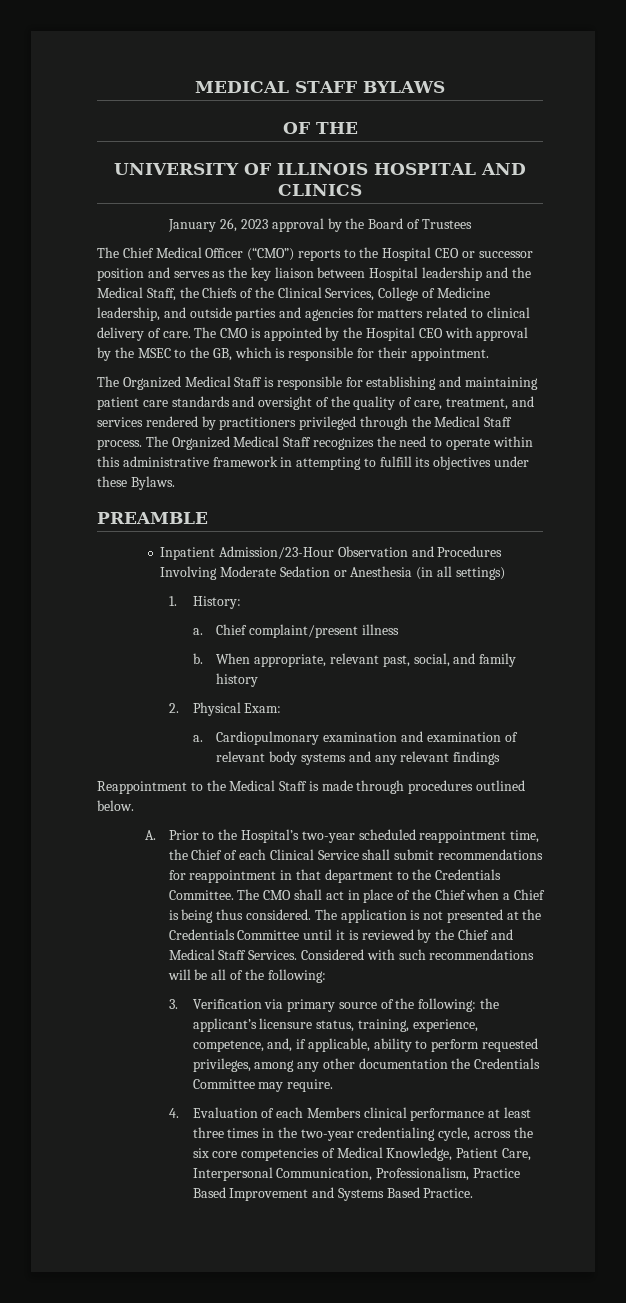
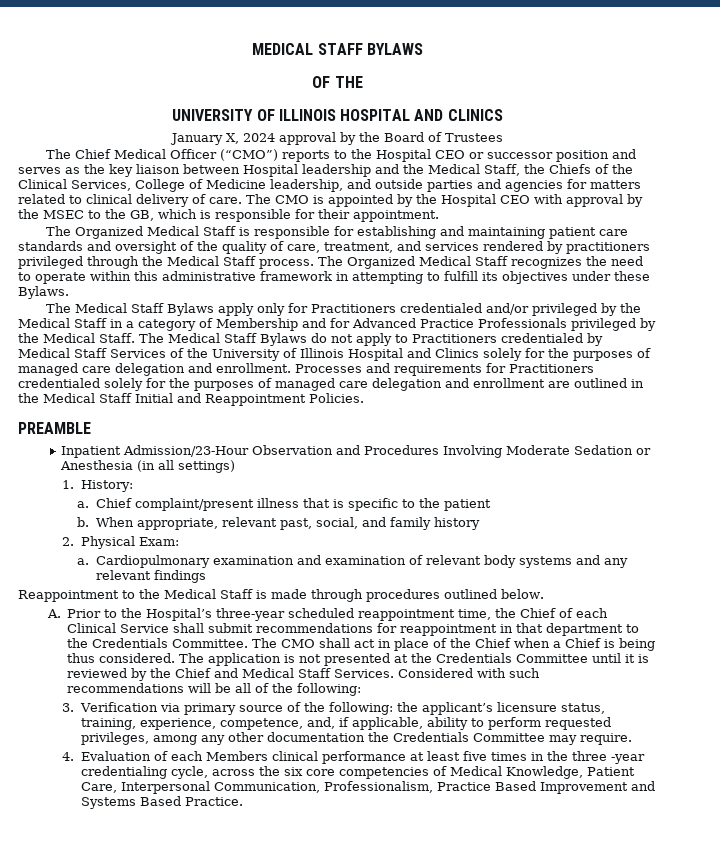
[220,218,268,232] 26, 2023 -> [226,133,275,144] X, 2024
(175, 483) none -> [46,303,642,316] [18,318,656,331] [18,333,603,346] [18,348,651,361] [18,363,594,376] [18,378,644,391] [18,393,364,406] // The Medical Staff Bylaws apply only for Practitioners credentialed and/or privileged by the Medical Staff in a category of Membership and for Advanced Practice Professionals privileged by the Medical Staff. The Medical Staff Bylaws do not apply to Practitioners credentialed by Medical Staff Services of the University of Illinois Hospital and Clinics solely for the purposes of managed care delegation and enrollment. Processes and requirements for Practitioners credentialed solely for the purposes of managed care delegation and enrollment are outlined in the Medical Staff Initial and Reappointment Policies.
(399, 629) none -> [302,498,491,511] that is specific to the patient
[301,831,355,843] two-year -> [215,608,285,621] three-year
[192,1127,224,1138] three -> [462,751,487,761] five
[300,1129,354,1141] two-year -> [571,751,645,764] three -year

